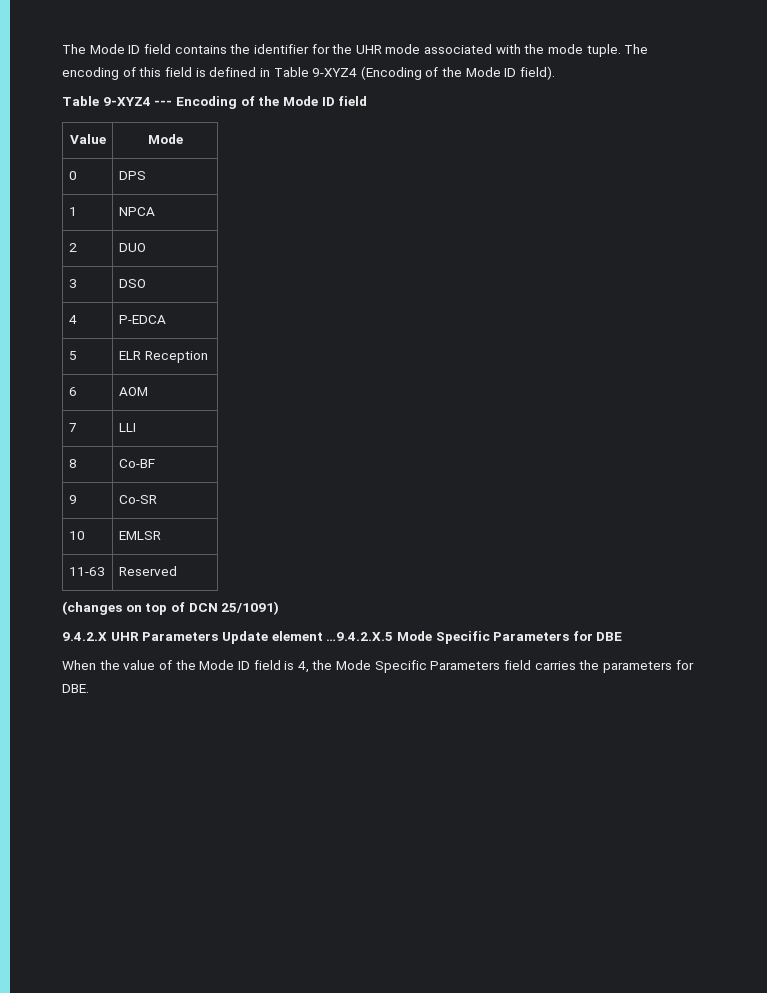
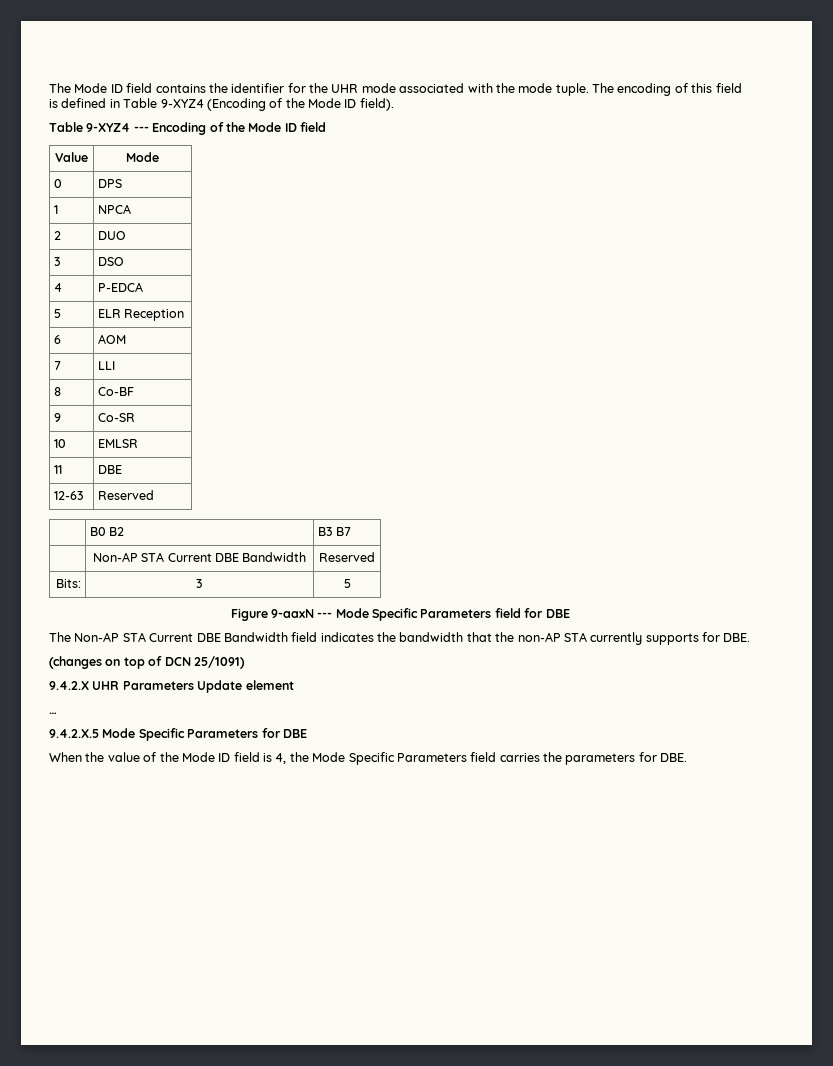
[68,567,105,576] [118,566,177,576] 11-63 | Reserved -> [54,465,63,474] [98,465,123,474] [54,491,85,500] [98,490,155,500] [90,527,125,536] [318,527,352,536] [92,552,307,562] [319,552,375,562] [55,579,81,588] [196,579,204,588] [343,579,351,588] [230,608,570,621] [49,632,751,645] 11 | DBE // 12-63 | Reserved // | B0 B2 | B3 B7 // | Non-AP STA Current DBE Bandwidth | Reserved // Bits: | 3 | 5 // Figure 9-aaxN --- Mode Specific Parameters field for DBE // The Non-AP STA Current DBE Bandwidth field indicates the bandwidth that the non-AP STA currently supports for DBE.
[326,632,394,641] …9.4.2.X.5 -> [49,712,57,714] [49,729,99,738] // … // 9.4.2.X.5

